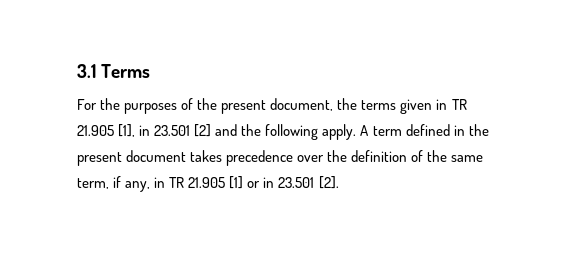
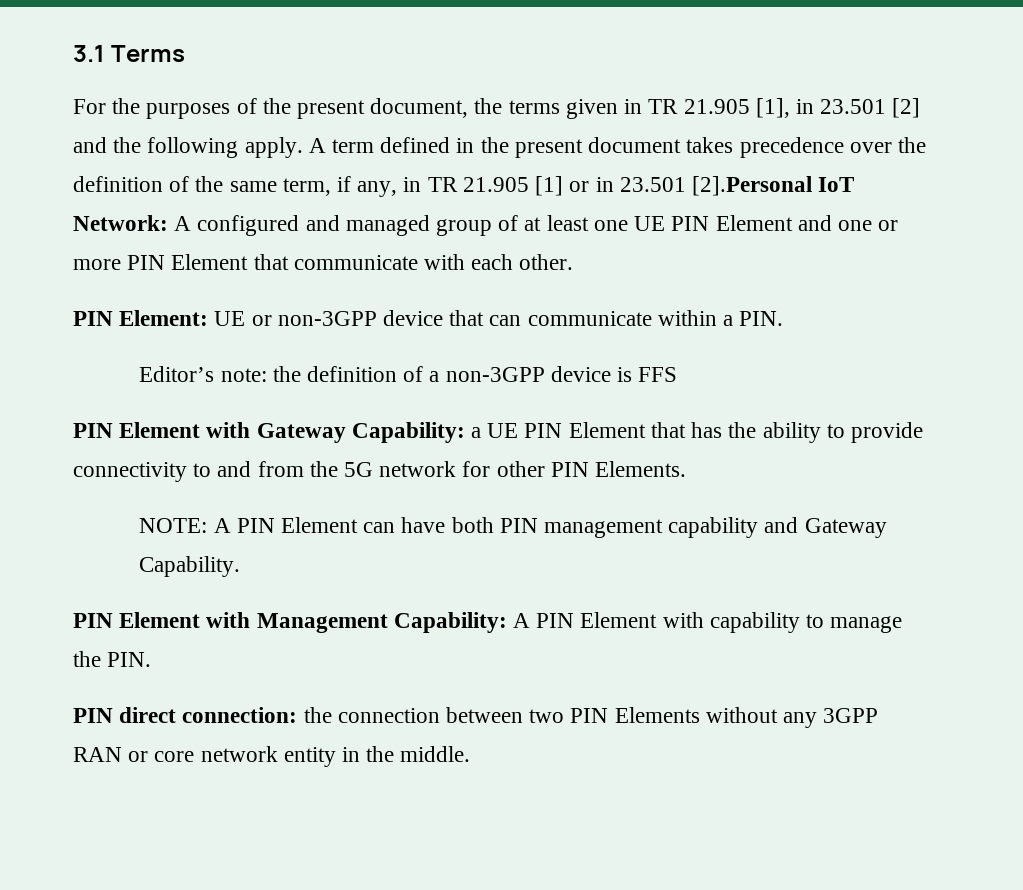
[318,176,339,189] [2]. -> [691,176,855,196] [73,215,899,236] [73,254,574,270] [73,310,784,326] [139,366,678,382] [73,422,923,443] [73,461,687,482] [139,517,887,538] [139,556,241,577] [73,612,903,633] [73,651,152,667] [73,707,879,728] [73,746,471,767] [2].Personal IoT Network: A configured and managed group of at least one UE PIN Element and one or more PIN Element that communicate with each other. // PIN Element: UE or non-3GPP device that can communicate within a PIN. // Editor’s note: the definition of a non-3GPP device is FFS // PIN Element with Gateway Capability: a UE PIN Element that has the ability to provide connectivity to and from the 5G network for other PIN Elements. // NOTE: A PIN Element can have both PIN management capability and Gateway Capability. // PIN Element with Management Capability: A PIN Element with capability to manage the PIN. // PIN direct connection: the connection between two PIN Elements without any 3GPP RAN or core network entity in the middle.

